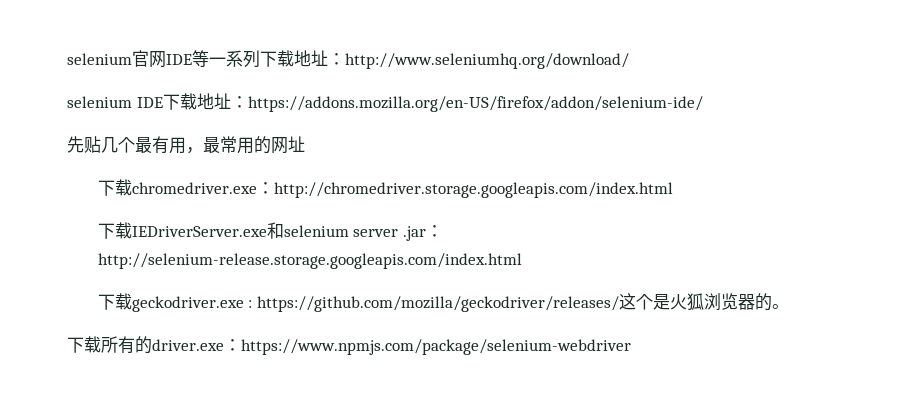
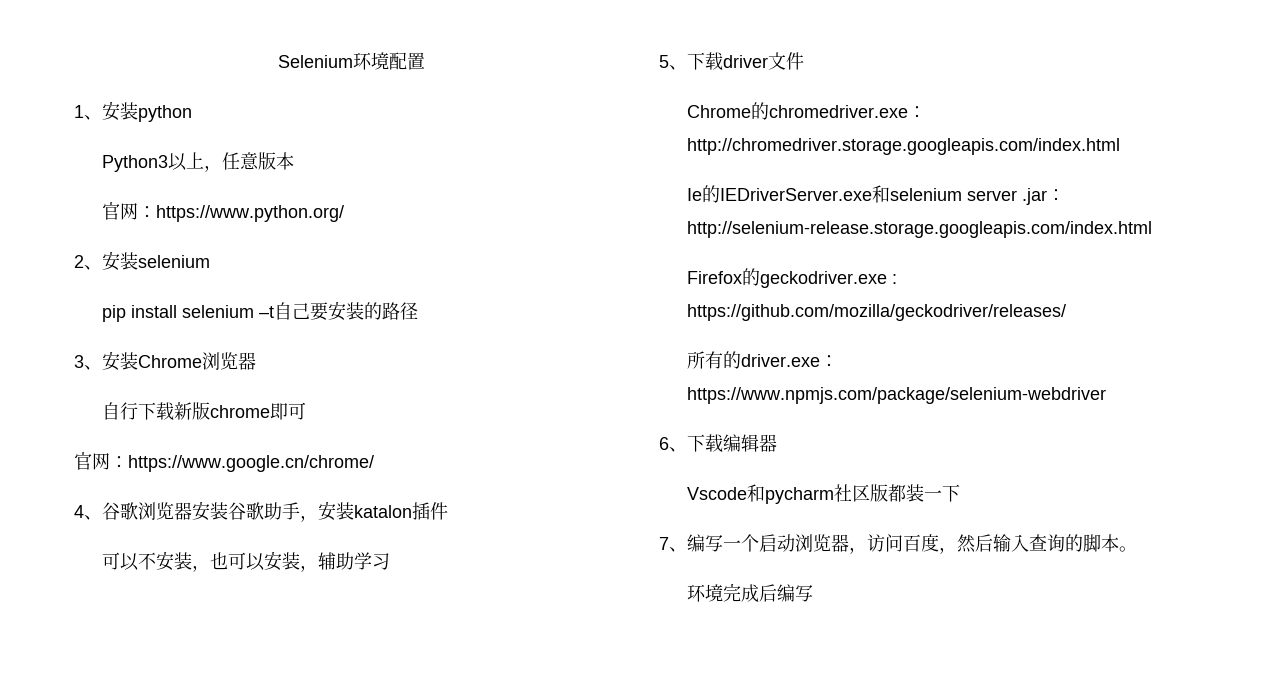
[67,50,629,69] [67,93,703,112] [67,136,305,154] [97,179,132,196] selenium官网IDE等一系列下载地址：http://www.seleniumhq.org/download/ // selenium IDE下载地址：https://addons.mozilla.org/en-US/firefox/addon/selenium-ide/ // 先贴几个最有用，最常用的网址 // 下载 -> [277,52,425,70] [74,101,192,122] [101,152,294,172] [101,202,344,222] [74,251,210,271] [101,301,418,322] [74,351,256,371] [101,402,306,420] [74,452,374,472] [74,501,448,522] [101,551,390,572] [659,52,804,70] [686,102,769,120] Selenium环境配置 // 1、安装python // Python3以上，任意版本 // 官网：https://www.python.org/ // 2、安装selenium // pip install selenium –t自己要安装的路径 // 3、安装Chrome浏览器 // 自行下载新版chrome即可 // 官网：https://www.google.cn/chrome/ // 4、谷歌浏览器安装谷歌助手，安装katalon插件 // 可以不安装，也可以安装，辅助学习 // 5、下载driver文件 // Chrome的
[97,222,132,239] 下载 -> [686,185,720,203] Ie的
[97,293,132,310] 下载 -> [686,268,760,286] Firefox的
[619,293,790,311] [67,336,631,355] 这个是火狐浏览器的。 // 下载所有的driver.exe：https://www.npmjs.com/package/selenium-webdriver -> [686,351,838,369] [686,387,1106,404] [659,434,777,452] [686,484,960,504] [659,534,1137,554] [686,583,813,602] // 所有的driver.exe：https://www.npmjs.com/package/selenium-webdriver // 6、下载编辑器 // Vscode和pycharm社区版都装一下 // 7、编写一个启动浏览器，访问百度，然后输入查询的脚本。 // 环境完成后编写

